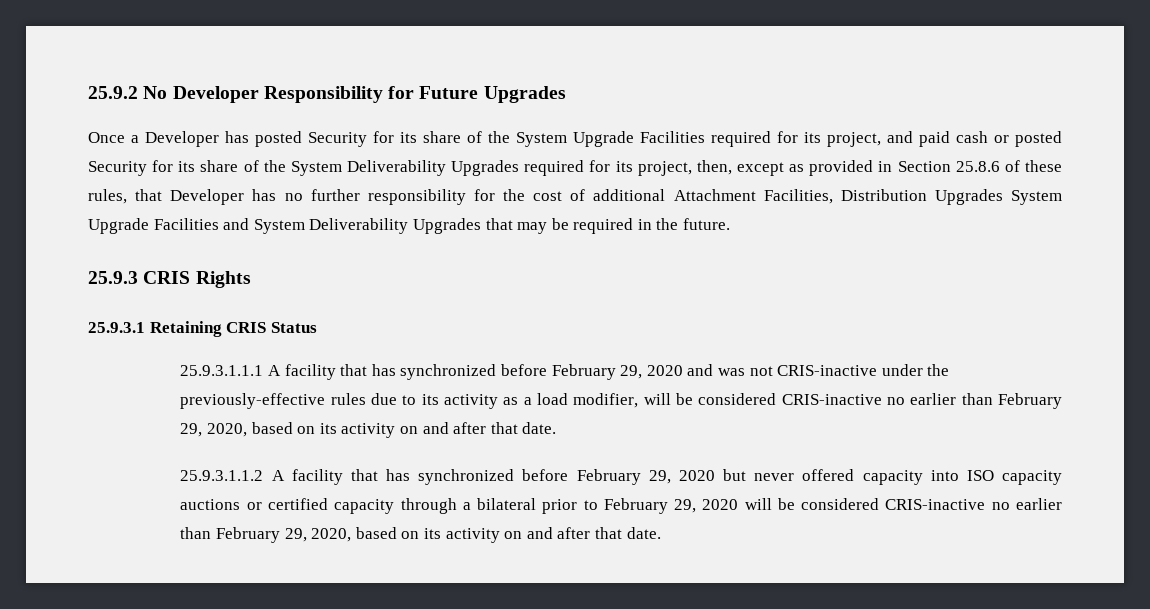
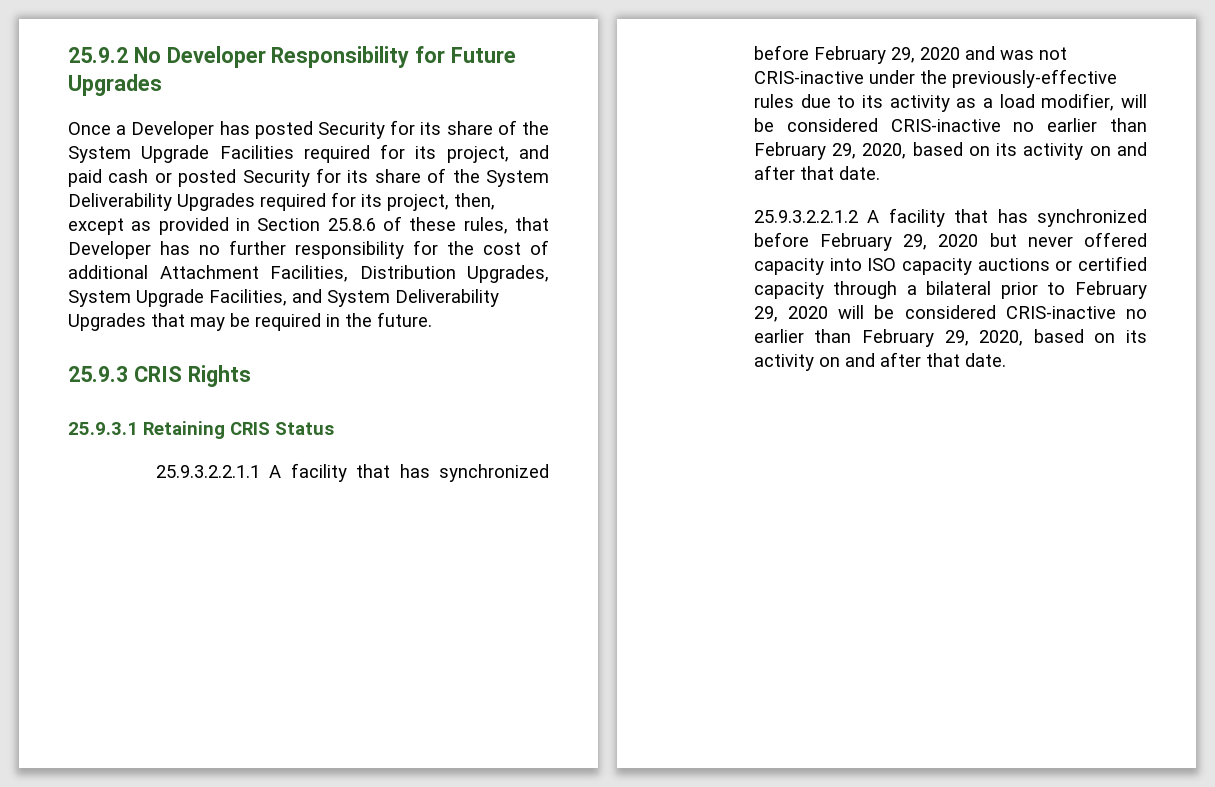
[934,189,1062,205] [88,218,219,234] Upgrades System Upgrade Facilities -> [467,265,549,283] [68,289,287,307] Upgrades, System Upgrade Facilities,
[180,365,264,376] 25.9.3.1.1.1 -> [155,465,260,478] 25.9.3.2.2.1.1
[180,470,264,481] 25.9.3.1.1.2 -> [753,210,858,223] 25.9.3.2.2.1.2

